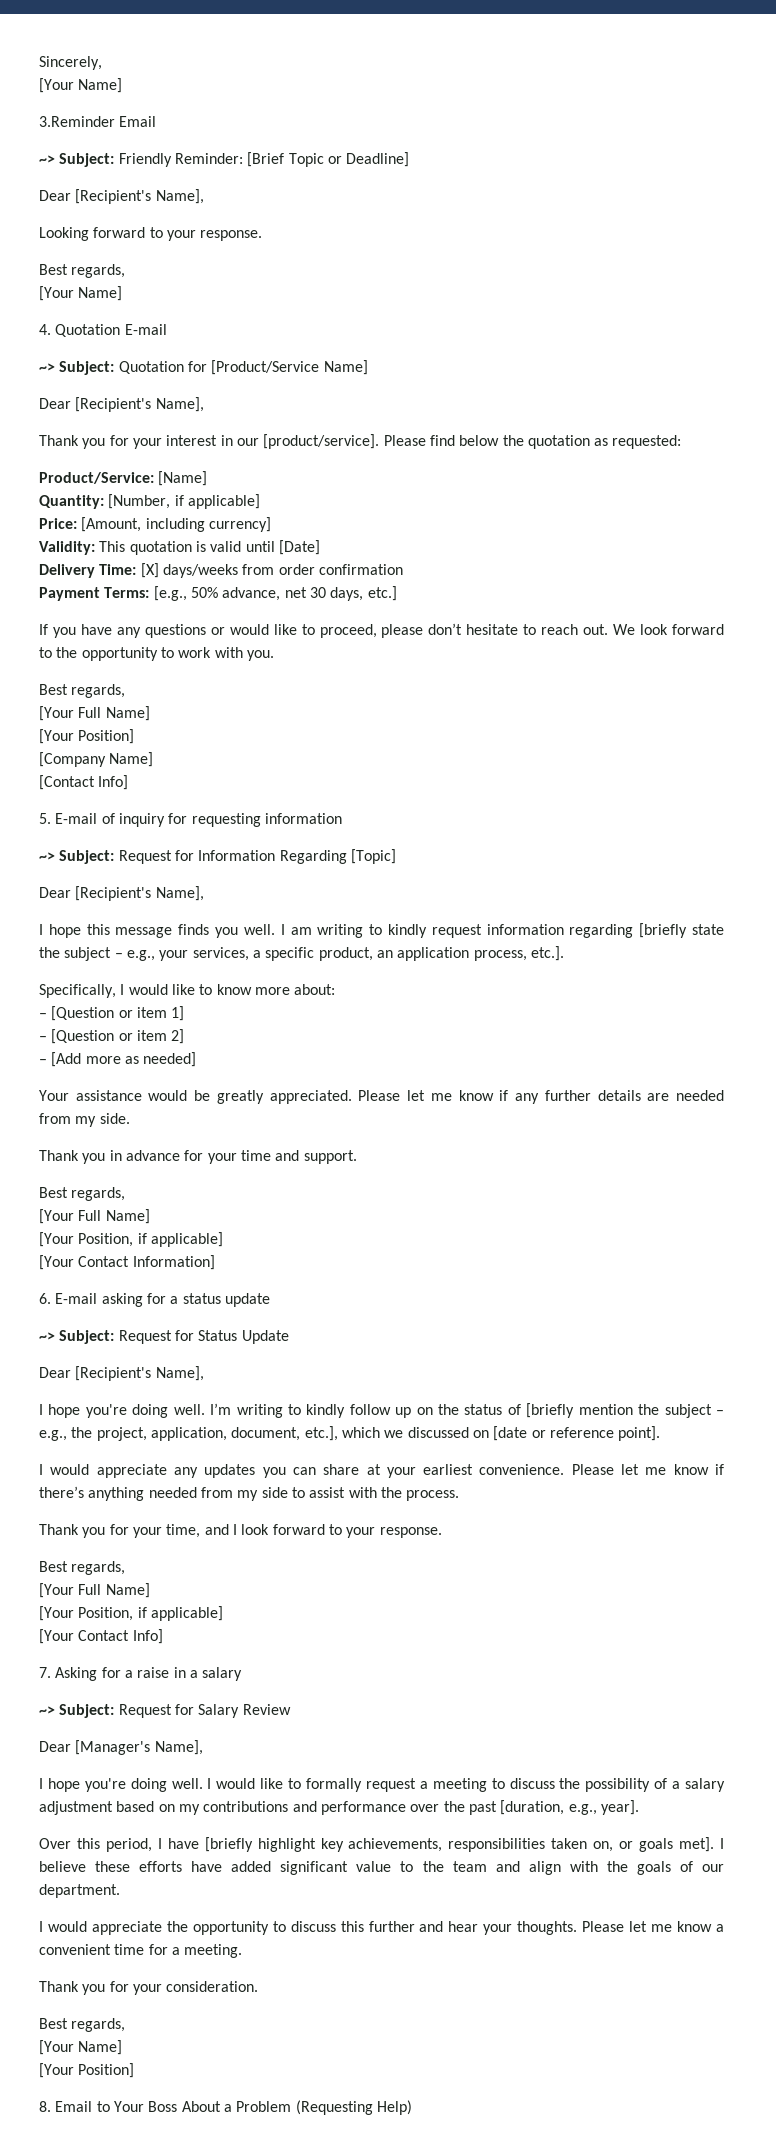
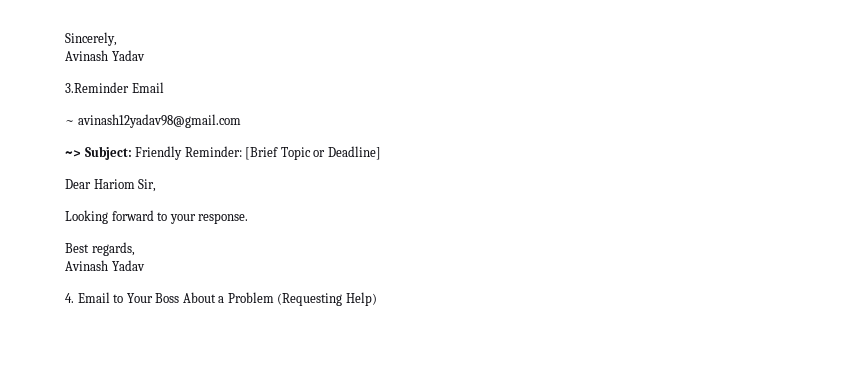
[39,78,123,93] [Your Name] -> [65,50,145,61] Avinash Yadav
(157, 121) none -> [65,114,241,128] // ~ avinash12yadav98@gmail.com
[75,189,204,204] [Recipient's Name], -> [93,179,157,192] Hariom Sir,
[39,286,123,301] [Your Name] -> [65,260,145,271] Avinash Yadav
[55,324,167,337] [39,360,368,375] [39,397,204,412] [39,434,682,449] [39,471,208,486] [39,494,260,509] [39,517,271,532] [39,540,320,555] [39,563,403,578] [39,586,397,601] [39,623,725,638] [39,647,274,661] [39,684,126,698] [39,706,150,721] [39,729,135,744] [39,752,154,767] [39,775,129,790] [39,813,342,827] [39,849,396,864] [39,886,204,901] [39,923,724,938] [39,946,564,961] [39,984,336,998] [39,1006,185,1021] [39,1029,185,1044] [39,1052,197,1067] [39,1090,725,1104] [39,1113,130,1127] [39,1150,357,1164] [39,1187,126,1201] [39,1209,150,1224] [39,1232,223,1247] [39,1255,215,1270] [39,1293,270,1307] [39,1330,289,1344] [39,1366,204,1381] [39,1403,725,1418] [39,1426,661,1441] [39,1464,724,1478] [39,1486,460,1501] [39,1524,442,1538] [39,1561,126,1575] [39,1583,150,1598] [39,1606,223,1621] [39,1629,163,1644] [39,1667,243,1681] [39,1704,291,1718] [39,1740,203,1755] [39,1778,726,1792] [39,1800,639,1815] [39,1837,725,1852] [39,1861,724,1875] [39,1884,120,1898] [39,1921,725,1935] [39,1944,243,1958] [39,1981,259,1995] [39,2018,126,2032] [39,2040,123,2055] [39,2063,135,2078] [39,2101,51,2112] Quotation E-mail // ~> Subject: Quotation for [Product/Service Name] // Dear [Recipient's Name], // Thank you for your interest in our [product/service]. Please find below the quotation as requested: // Product/Service: [Name] // Quantity: [Number, if applicable] // Price: [Amount, including currency] // Validity: This quotation is valid until [Date] // Delivery Time: [X] days/weeks from order confirmation // Payment Terms: [e.g., 50% advance, net 30 days, etc.] // If you have any questions or would like to proceed, please don’t hesitate to reach out. We look forward to the opportunity to work with you. // Best regards, // [Your Full Name] // [Your Position] // [Company Name] // [Contact Info] // 5. E-mail of inquiry for requesting information // ~> Subject: Request for Information Regarding [Topic] // Dear [Recipient's Name], // I hope this message finds you well. I am writing to kindly request information regarding [briefly state the subject – e.g., your services, a specific product, an application process, etc.]. // Specifically, I would like to know more about: // – [Question or item 1] // – [Question or item 2] // – [Add more as needed] // Your assistance would be greatly appreciated. Please let me know if any further details are needed from my side. // Thank you in advance for your time and support. // Best regards, // [Your Full Name] // [Your Position, if applicable] // [Your Contact Information] // 6. E-mail asking for a status update // ~> Subject: Request for Status Update // Dear [Recipient's Name], // I hope you're doing well. I’m writing to kindly follow up on the status of [briefly mention the subject – e.g., the project, application, document, etc.], which we discussed on [date or reference point]. // I would appreciate any updates you can share at your earliest convenience. Please let me know if there’s anything needed from my side to assist with the process. // Thank you for your time, and I look forward to your response. // Best regards, // [Your Full Name] // [Your Position, if applicable] // [Your Contact Info] // 7. Asking for a raise in a salary // ~> Subject: Request for Salary Review // Dear [Manager's Name], // I hope you're doing well. I would like to formally request a meeting to discuss the possibility of a salary adjustment based on my contributions and performance over the past [duration, e.g., year]. // Over this period, I have [briefly highlight key achievements, responsibilities taken on, or goals met]. I believe these efforts have added significant value to the team and align with the goals of our department. // I would appreciate the opportunity to discuss this further and hear your thoughts. Please let me know a convenient time for a meeting. // Thank you for your consideration. // Best regards, // [Your Name] // [Your Position] // 8. -> (74, 298) none

